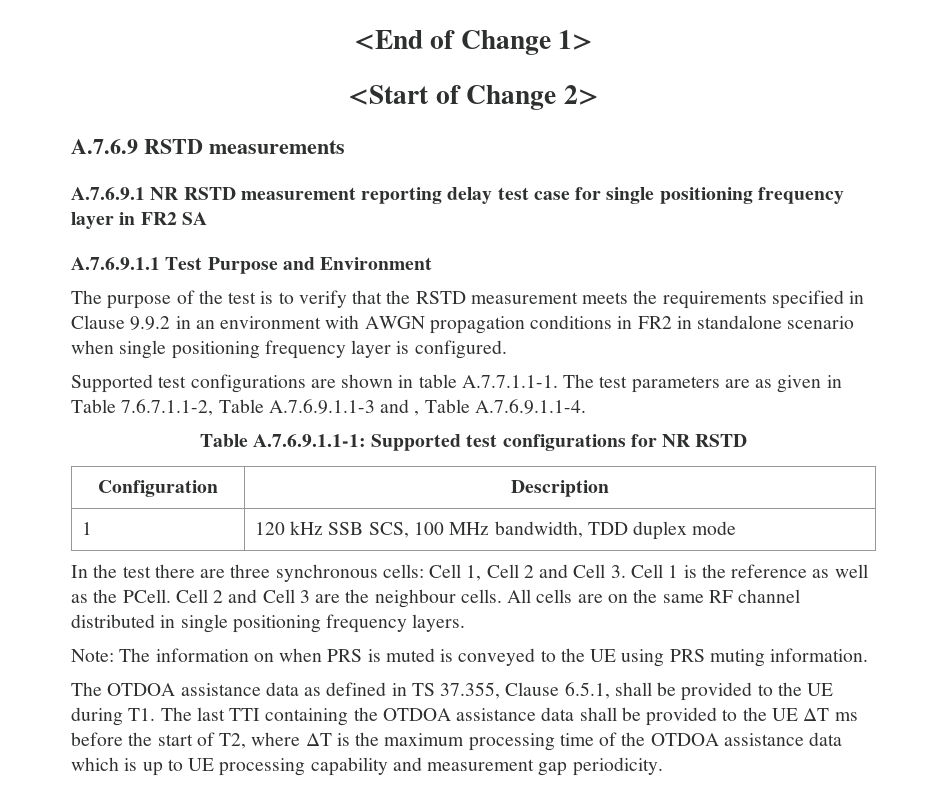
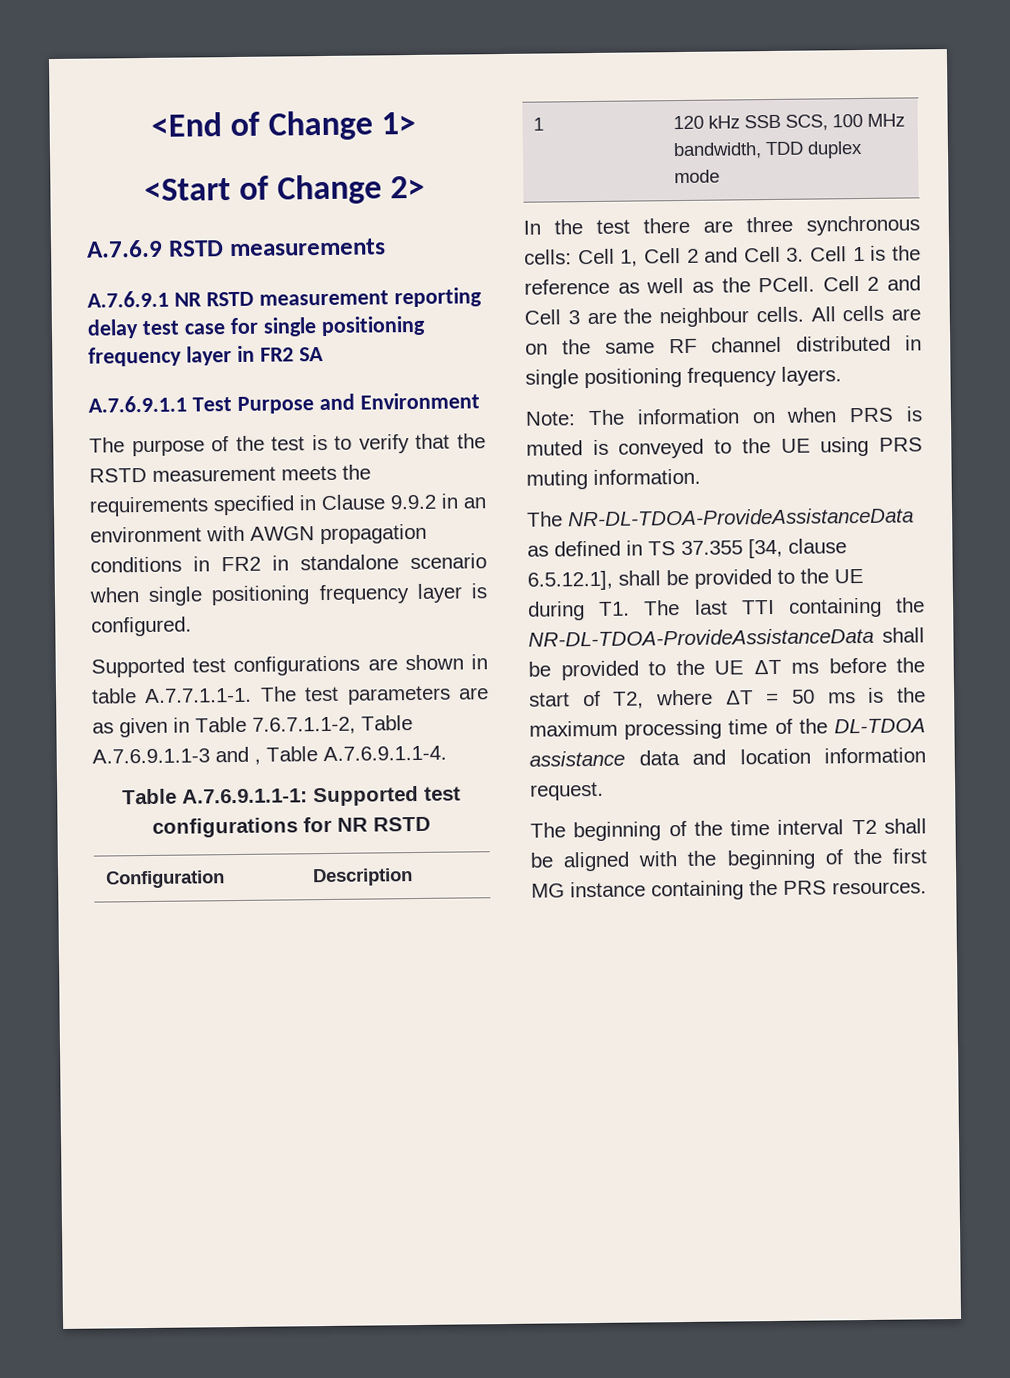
[107,682,299,696] OTDOA assistance data -> [568,507,914,527] NR-DL-TDOA-ProvideAssistanceData
[440,682,610,699] 37.355, Clause 6.5.1, -> [681,538,847,559] [527,570,613,591] 37.355 [34, clause 6.5.12.1],
[382,707,575,721] OTDOA assistance data -> [528,627,874,647] NR-DL-TDOA-ProvideAssistanceData
(332, 739) none -> [766,689,856,705] = 50 ms
[650,732,843,746] [71,757,663,776] OTDOA assistance data which is up to UE processing capability and measurement gap periodicity. -> [834,718,926,734] [529,747,926,767] [530,781,604,801] [530,818,927,842] [530,848,927,872] [531,879,927,901] DL-TDOA assistance data and location information request. // The beginning of the time interval T2 shall be aligned with the beginning of the first MG instance containing the PRS resources.

